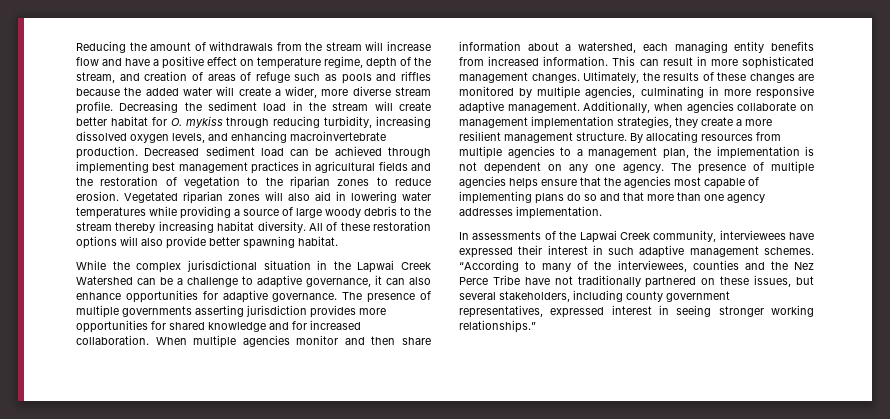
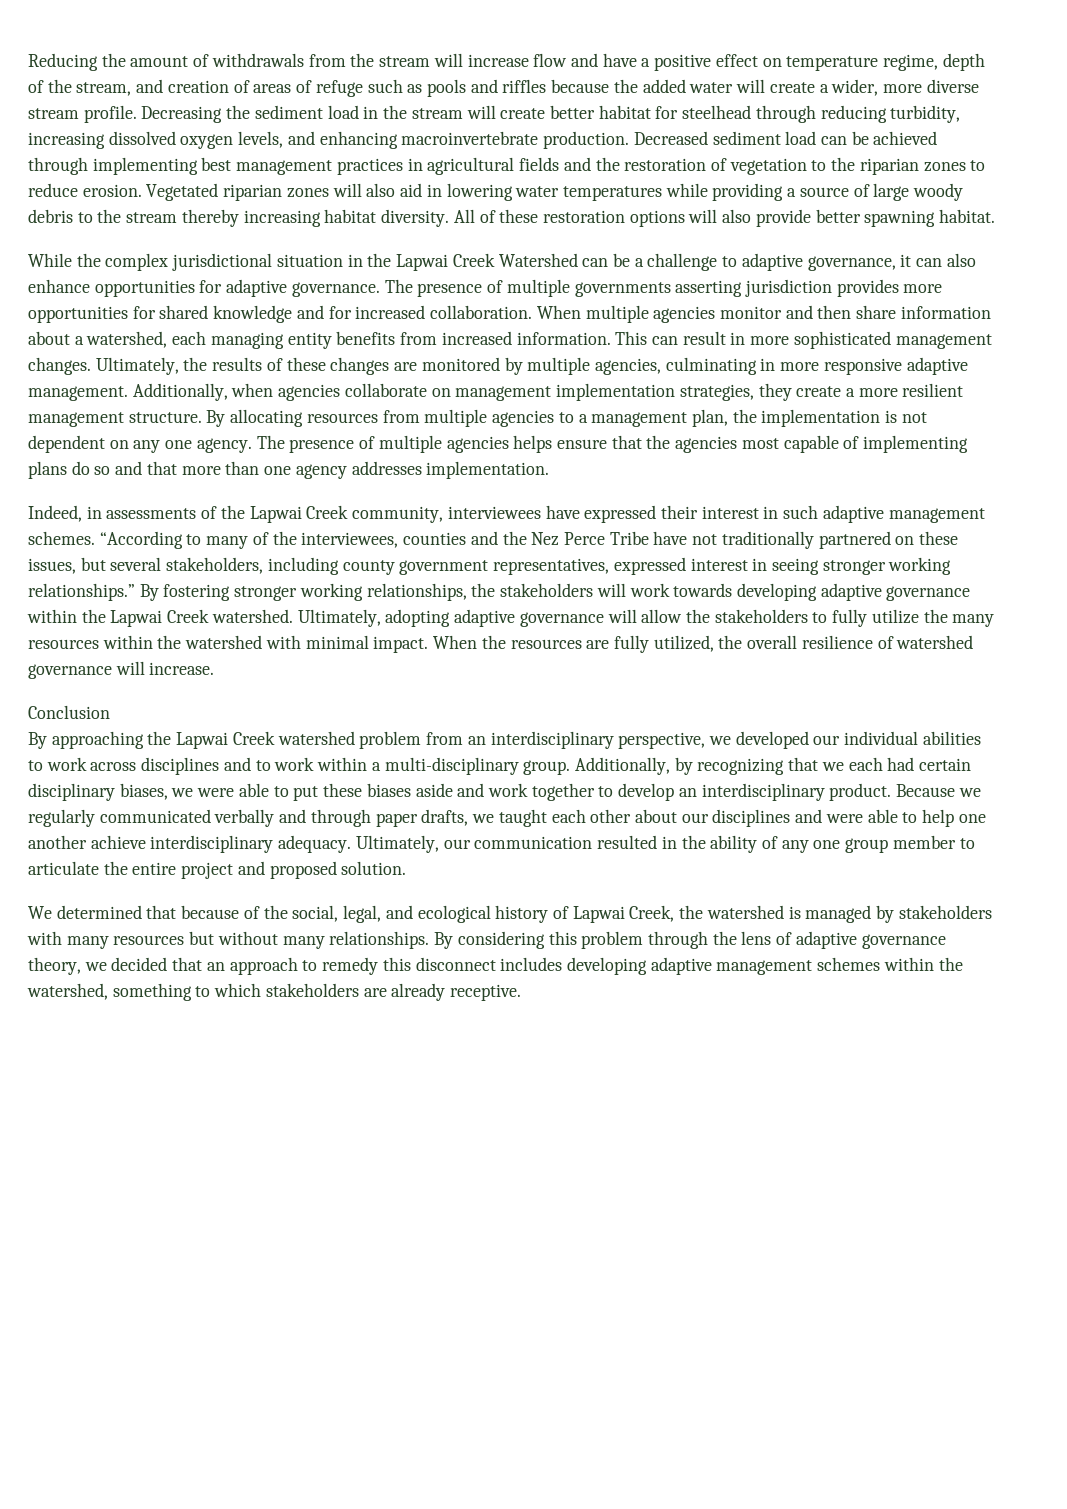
[170,116,223,128] O. mykiss -> [682,105,752,119] steelhead
[459,232,469,240] In -> [28,505,102,522] Indeed, in
(536, 326) none -> [139,583,971,601] [27,609,995,627] [28,635,974,653] [28,661,215,679] [28,705,110,719] [28,731,981,749] [28,757,972,775] [28,783,981,801] [28,809,986,827] [28,835,975,853] [28,861,407,879] [28,905,992,923] [27,931,946,949] [28,957,963,975] [27,983,522,1001] By fostering stronger working relationships, the stakeholders will work towards developing adaptive governance within the Lapwai Creek watershed. Ultimately, adopting adaptive governance will allow the stakeholders to fully utilize the many resources within the watershed with minimal impact. When the resources are fully utilized, the overall resilience of watershed governance will increase. // Conclusion // By approaching the Lapwai Creek watershed problem from an interdisciplinary perspective, we developed our individual abilities to work across disciplines and to work within a multi-disciplinary group. Additionally, by recognizing that we each had certain disciplinary biases, we were able to put these biases aside and work together to develop an interdisciplinary product. Because we regularly communicated verbally and through paper drafts, we taught each other about our disciplines and were able to help one another achieve interdisciplinary adequacy. Ultimately, our communication resulted in the ability of any one group member to articulate the entire project and proposed solution. // We determined that because of the social, legal, and ecological history of Lapwai Creek, the watershed is managed by stakeholders with many resources but without many relationships. By considering this problem through the lens of adaptive governance theory, we decided that an approach to remedy this disconnect includes developing adaptive management schemes within the watershed, something to which stakeholders are already receptive.

